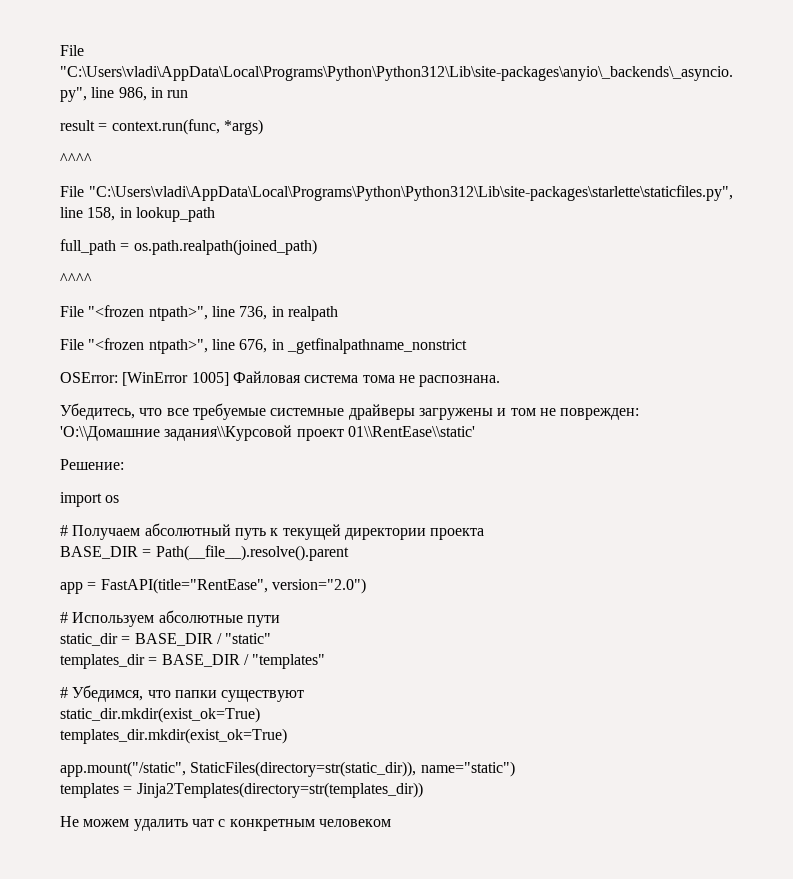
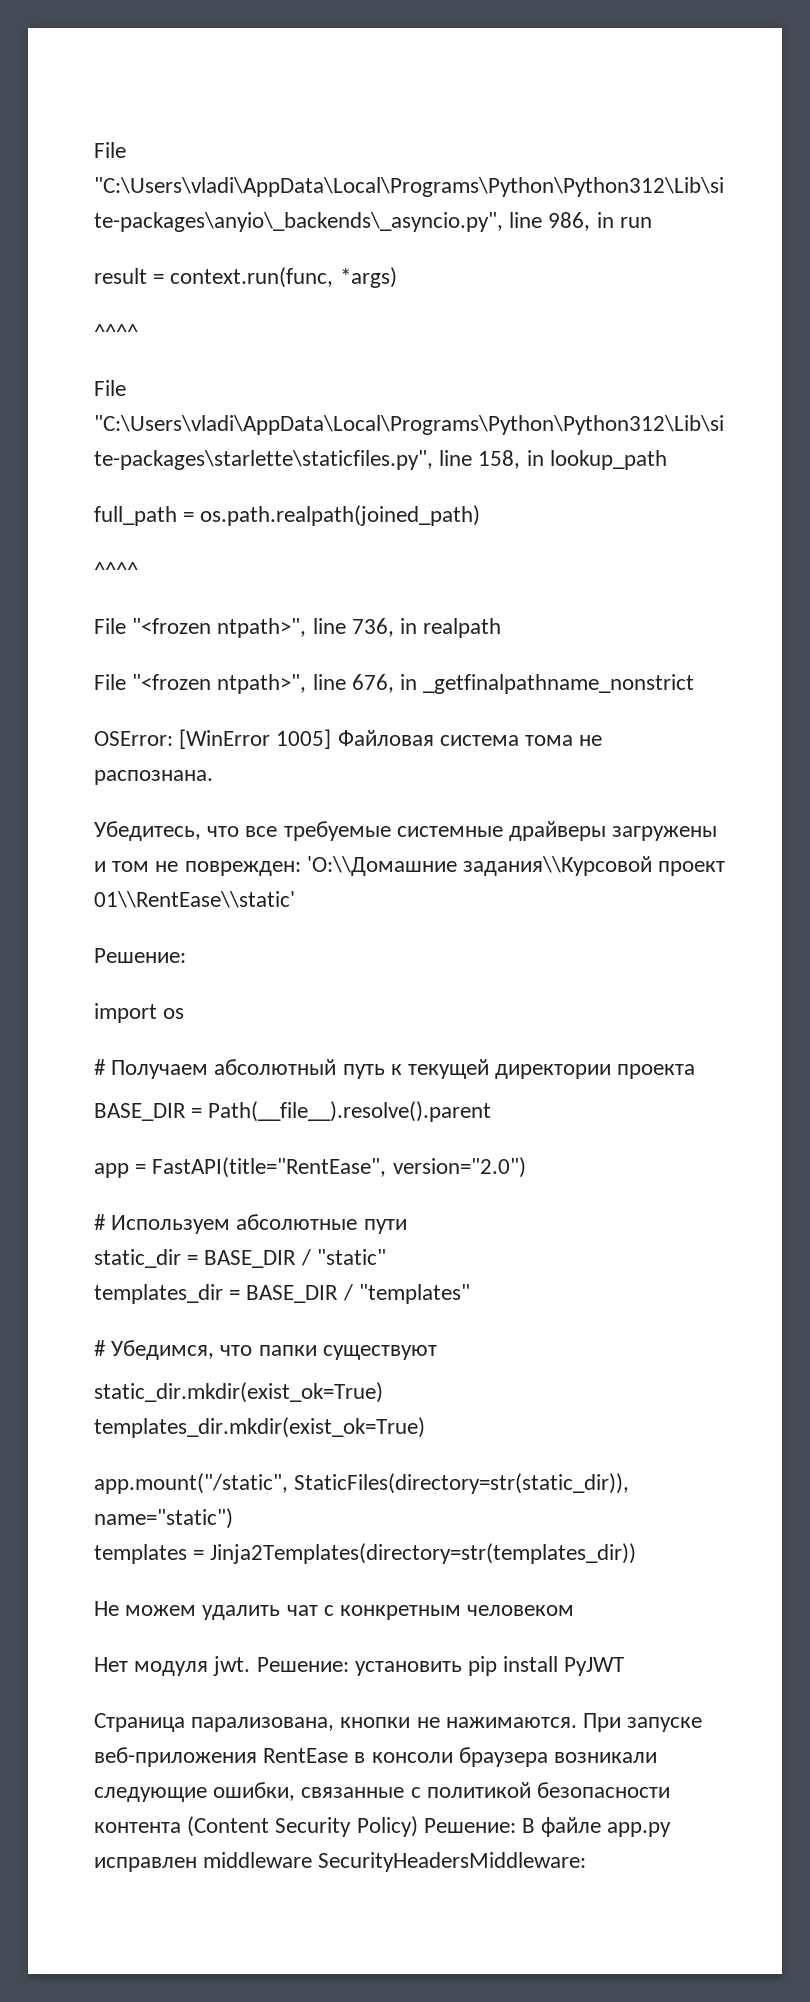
(391, 823) none -> [94,1656,625,1676] [94,1713,703,1732] [94,1747,658,1767] [94,1782,671,1802] [94,1816,672,1837] [94,1852,587,1872] // Нет модуля jwt. Решение: установить pip install PyJWT // Страница парализована, кнопки не нажимаются. При запуске веб-приложения RentEase в консоли браузера возникали следующие ошибки, связанные с политикой безопасности контента (Content Security Policy) Решение: В файле app.py исправлен middleware SecurityHeadersMiddleware:

